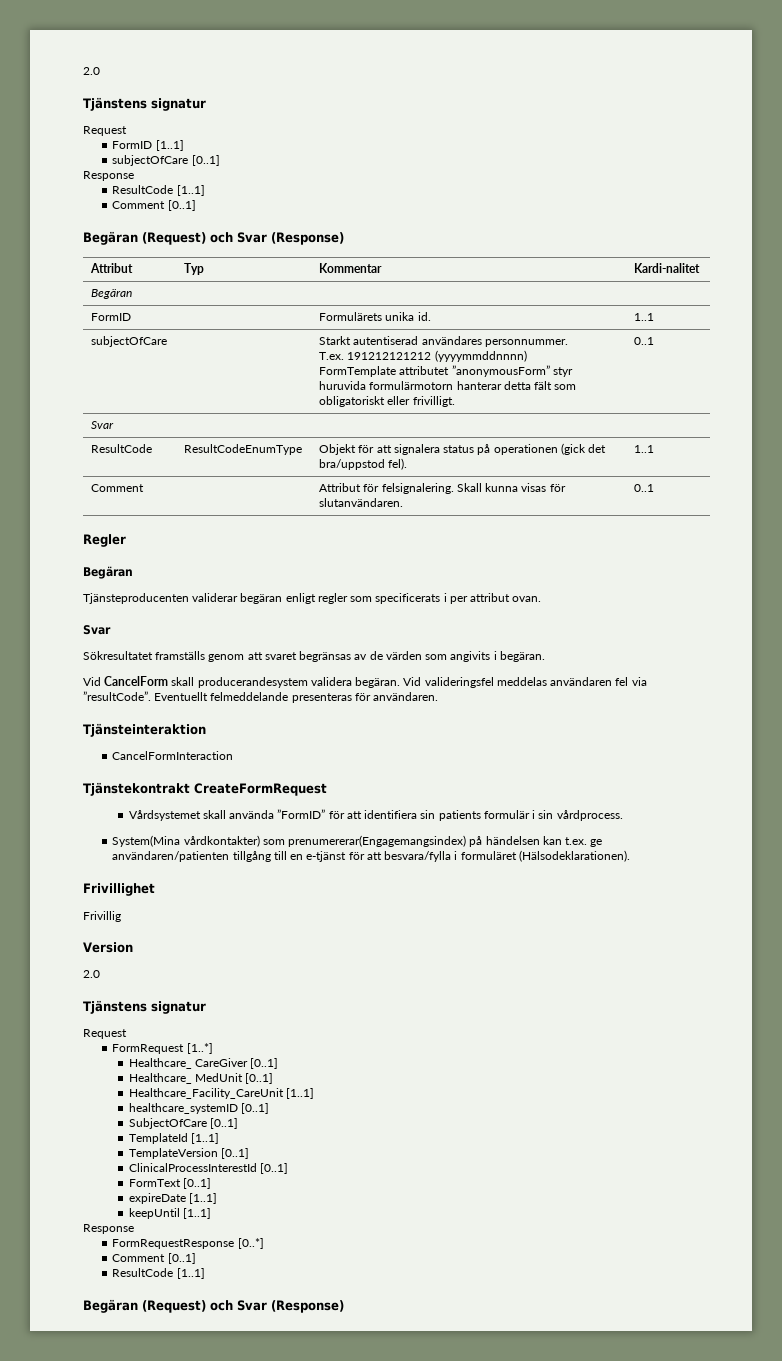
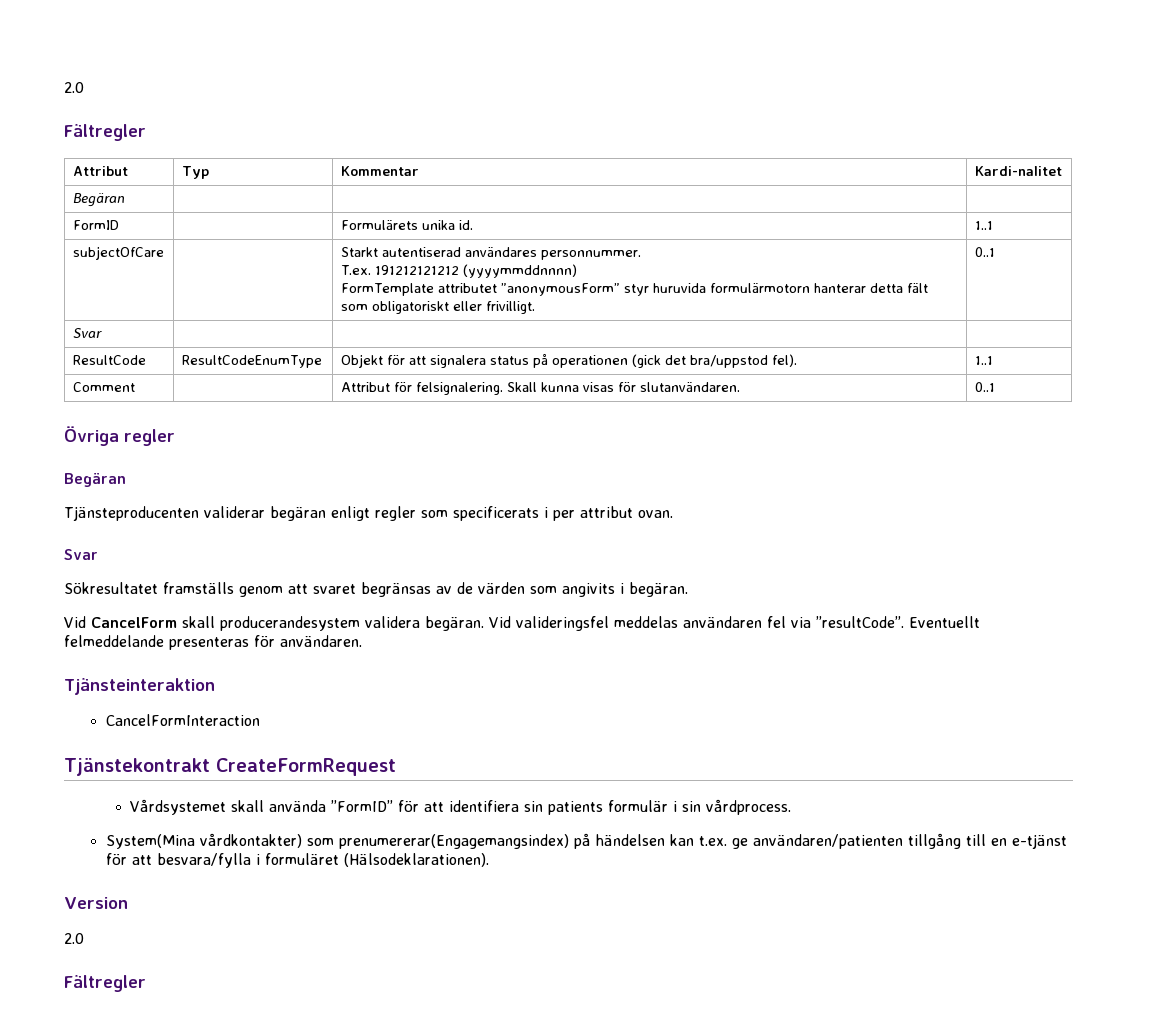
[83,67,100,75] [83,97,206,111] [83,126,127,136] [112,140,184,151] [112,155,220,166] [83,171,134,181] [112,185,205,196] [112,200,196,211] [83,231,344,245] 2.0 // Tjänstens signatur // Request // FormID [1..1] // subjectOfCare [0..1] // Response // ResultCode [1..1] // Comment [0..1] // Begäran (Request) och Svar (Response) -> [64,82,84,93] [64,124,146,141] 2.0 // Fältregler
[83,534,126,547] Regler -> [64,426,175,446] Övriga regler
[83,883,155,896] [83,911,121,922] // Frivillighet // Frivillig -> (489, 860) none
[83,1000,206,1014] [83,1029,127,1039] [112,1043,213,1054] [128,1058,279,1069] [128,1073,274,1084] [128,1088,315,1099] [128,1103,270,1114] [128,1118,239,1129] [128,1133,220,1144] [128,1148,250,1159] [128,1163,289,1174] [128,1178,212,1189] [128,1193,218,1204] [128,1208,212,1219] [83,1224,134,1234] [112,1238,264,1249] [112,1253,196,1264] [112,1268,205,1279] [83,1299,344,1313] Tjänstens signatur // Request // FormRequest [1..*] // Healthcare_ CareGiver [0..1] // Healthcare_ MedUnit [0..1] // Healthcare_Facility_CareUnit [1..1] // healthcare_systemID [0..1] // SubjectOfCare [0..1] // TemplateId [1..1] // TemplateVersion [0..1] // ClinicalProcessInterestId [0..1] // FormText [0..1] // expireDate [1..1] // keepUntil [1..1] // Response // FormRequestResponse [0..*] // Comment [0..1] // ResultCode [1..1] // Begäran (Request) och Svar (Response) -> [64,975,146,992] Fältregler

